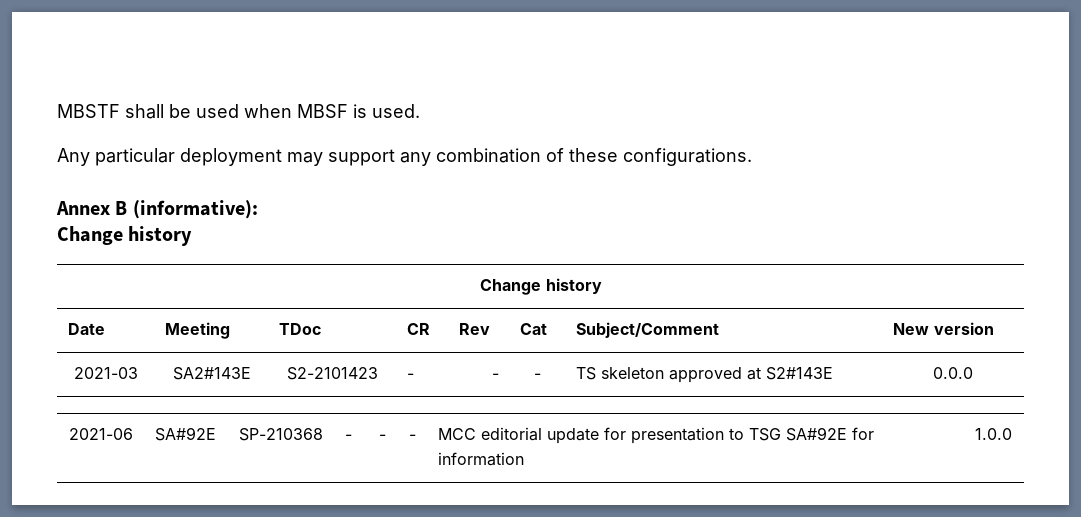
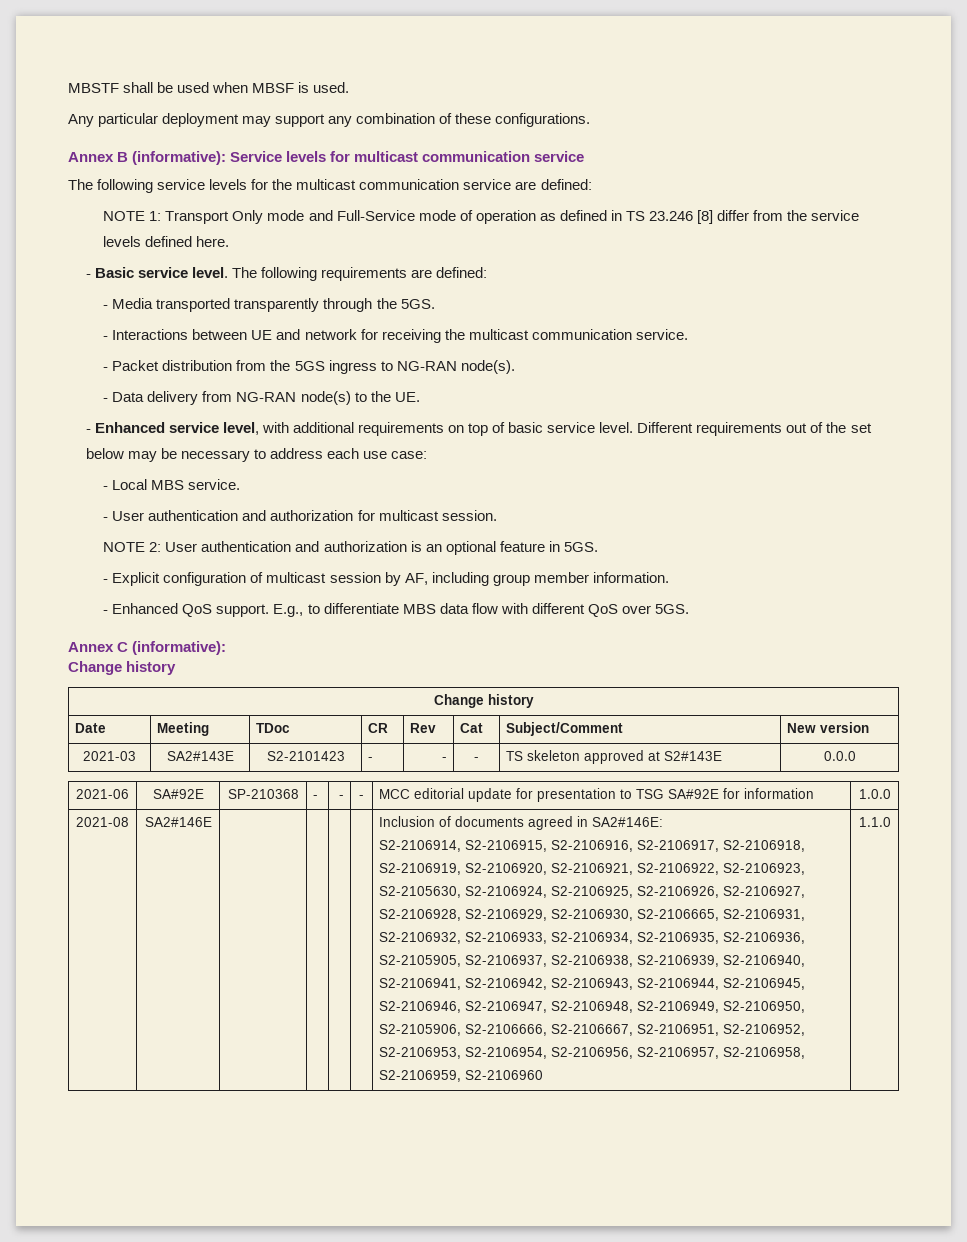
(258, 209) none -> [230,151,585,162] [68,179,592,193] [103,210,860,224] [103,236,230,247] [85,267,488,281] [103,298,435,312] [103,329,688,343] [103,360,515,374] [103,391,420,405] [85,422,872,436] [85,448,428,462] [103,479,241,490] [103,510,497,521] [103,541,598,555] [103,572,669,586] [103,603,689,617] [68,641,227,655] Service levels for multicast communication service // The following service levels for the multicast communication service are defined: // NOTE 1: Transport Only mode and Full-Service mode of operation as defined in TS 23.246 [8] differ from the service levels defined here. // - Basic service level. The following requirements are defined: // - Media transported transparently through the 5GS. // - Interactions between UE and network for receiving the multicast communication service. // - Packet distribution from the 5GS ingress to NG-RAN node(s). // - Data delivery from NG-RAN node(s) to the UE. // - Enhanced service level, with additional requirements on top of basic service level. Different requirements out of the set below may be necessary to address each use case: // - Local MBS service. // - User authentication and authorization for multicast session. // NOTE 2: User authentication and authorization is an optional feature in 5GS. // - Explicit configuration of multicast session by AF, including group member information. // - Enhanced QoS support. E.g., to differentiate MBS data flow with different QoS over 5GS. // Annex C (informative):
(1012, 434) none -> [76,817,129,827] [144,817,212,827] [379,816,664,830] [379,840,806,852] [379,863,806,875] [379,886,806,898] [379,909,806,921] [379,932,806,944] [379,955,806,967] [379,978,806,990] [379,1001,806,1013] [379,1024,806,1036] [379,1047,806,1059] [379,1070,544,1082] [858,817,891,827] // 2021-08 | SA2#146E | | | | | Inclusion of documents agreed in SA2#146E: // S2-2106914, S2-2106915, S2-2106916, S2-2106917, S2-2106918, S2-2106919, S2-2106920, S2-2106921, S2-2106922, S2-2106923, S2-2105630, S2-2106924, S2-2106925, S2-2106926, S2-2106927, S2-2106928, S2-2106929, S2-2106930, S2-2106665, S2-2106931, S2-2106932, S2-2106933, S2-2106934, S2-2106935, S2-2106936, S2-2105905, S2-2106937, S2-2106938, S2-2106939, S2-2106940, S2-2106941, S2-2106942, S2-2106943, S2-2106944, S2-2106945, S2-2106946, S2-2106947, S2-2106948, S2-2106949, S2-2106950, S2-2105906, S2-2106666, S2-2106667, S2-2106951, S2-2106952, S2-2106953, S2-2106954, S2-2106956, S2-2106957, S2-2106958, S2-2106959, S2-2106960 | 1.1.0

